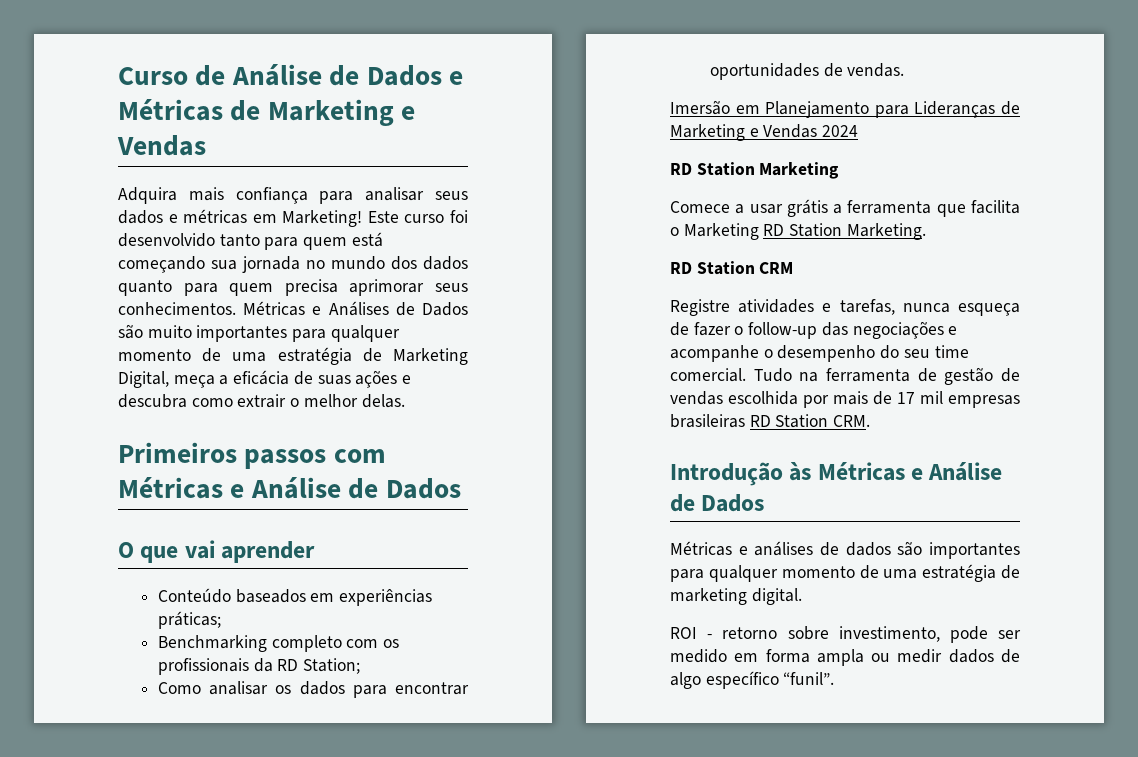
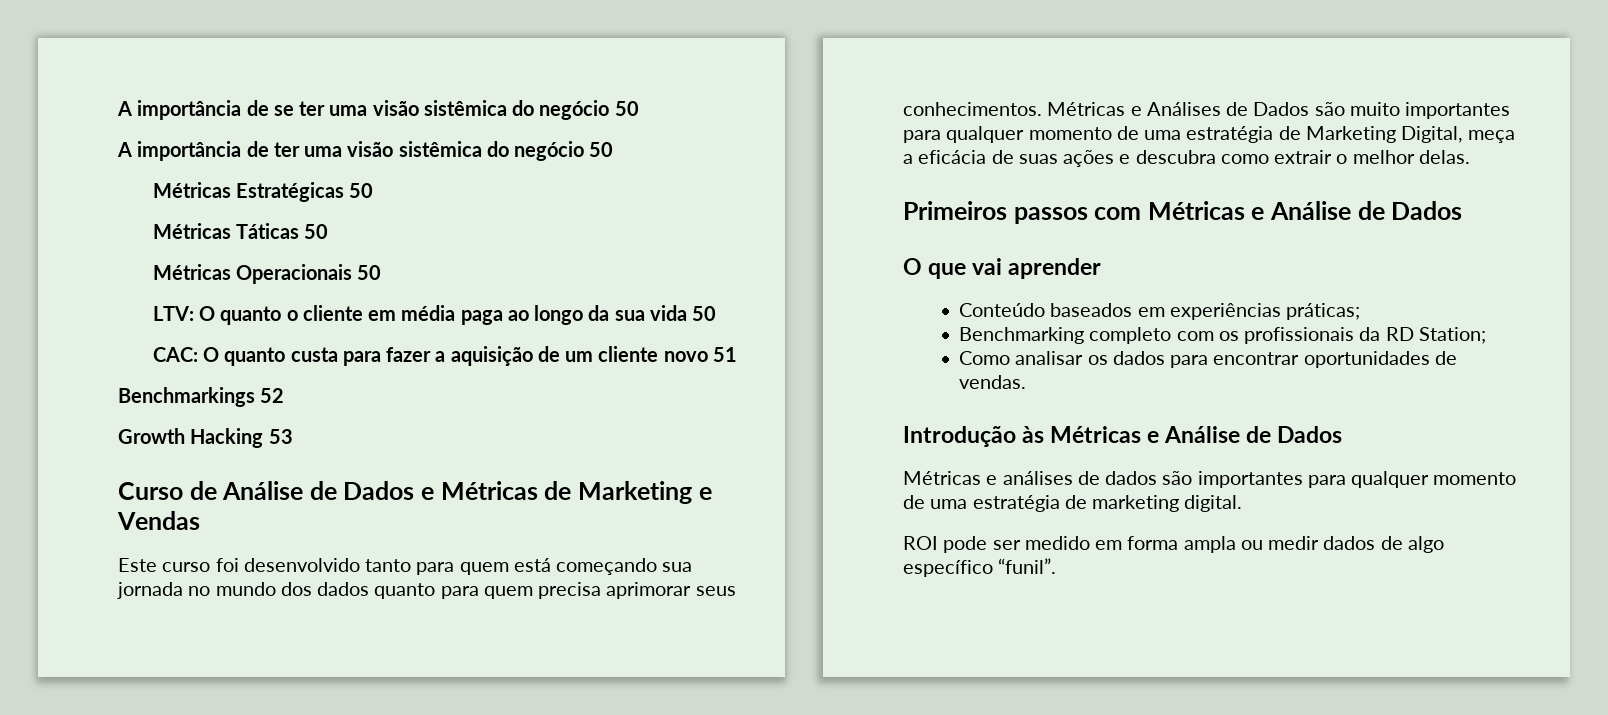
(118, 76) none -> [117,100,639,120] [117,141,614,161] [152,182,374,202] [152,223,329,239] [152,264,382,284] [152,305,717,325] [152,346,737,366] [118,387,285,407] [118,428,293,448] A importância de se ter uma visão sistêmica do negócio 50 // A importância de ter uma visão sistêmica do negócio 50 // Métricas Estratégicas 50 // Métricas Táticas 50 // Métricas Operacionais 50 // LTV: O quanto o cliente em média paga ao longo da sua vida 50 // CAC: O quanto custa para fazer a aquisição de um cliente novo 51 // Benchmarkings 52 // Growth Hacking 53 //
[118,187,469,204] [118,209,363,227] Adquira mais confiança para analisar seus dados e métricas em Marketing! -> (200, 520) none
[670,100,1020,118] [670,124,859,141] [670,162,840,179] [670,199,1020,217] [670,223,926,240] [670,261,794,275] [670,299,1020,316] [670,321,958,339] [670,345,969,362] [670,367,1020,385] [670,391,1020,408] [670,414,871,428] // Imersão em Planejamento para Lideranças de Marketing e Vendas 2024 // RD Station Marketing // Comece a usar grátis a ferramenta que facilita o Marketing RD Station Marketing. // RD Station CRM // Registre atividades e tarefas, nunca esqueça de fazer o follow-up das negociações e acompanhe o desempenho do seu time comercial. Tudo na ferramenta de gestão de vendas escolhida por mais de 17 mil empresas brasileiras RD Station CRM. -> (1027, 382) none
[707,626,940,642] - retorno sobre investimento, -> (938, 543) none

